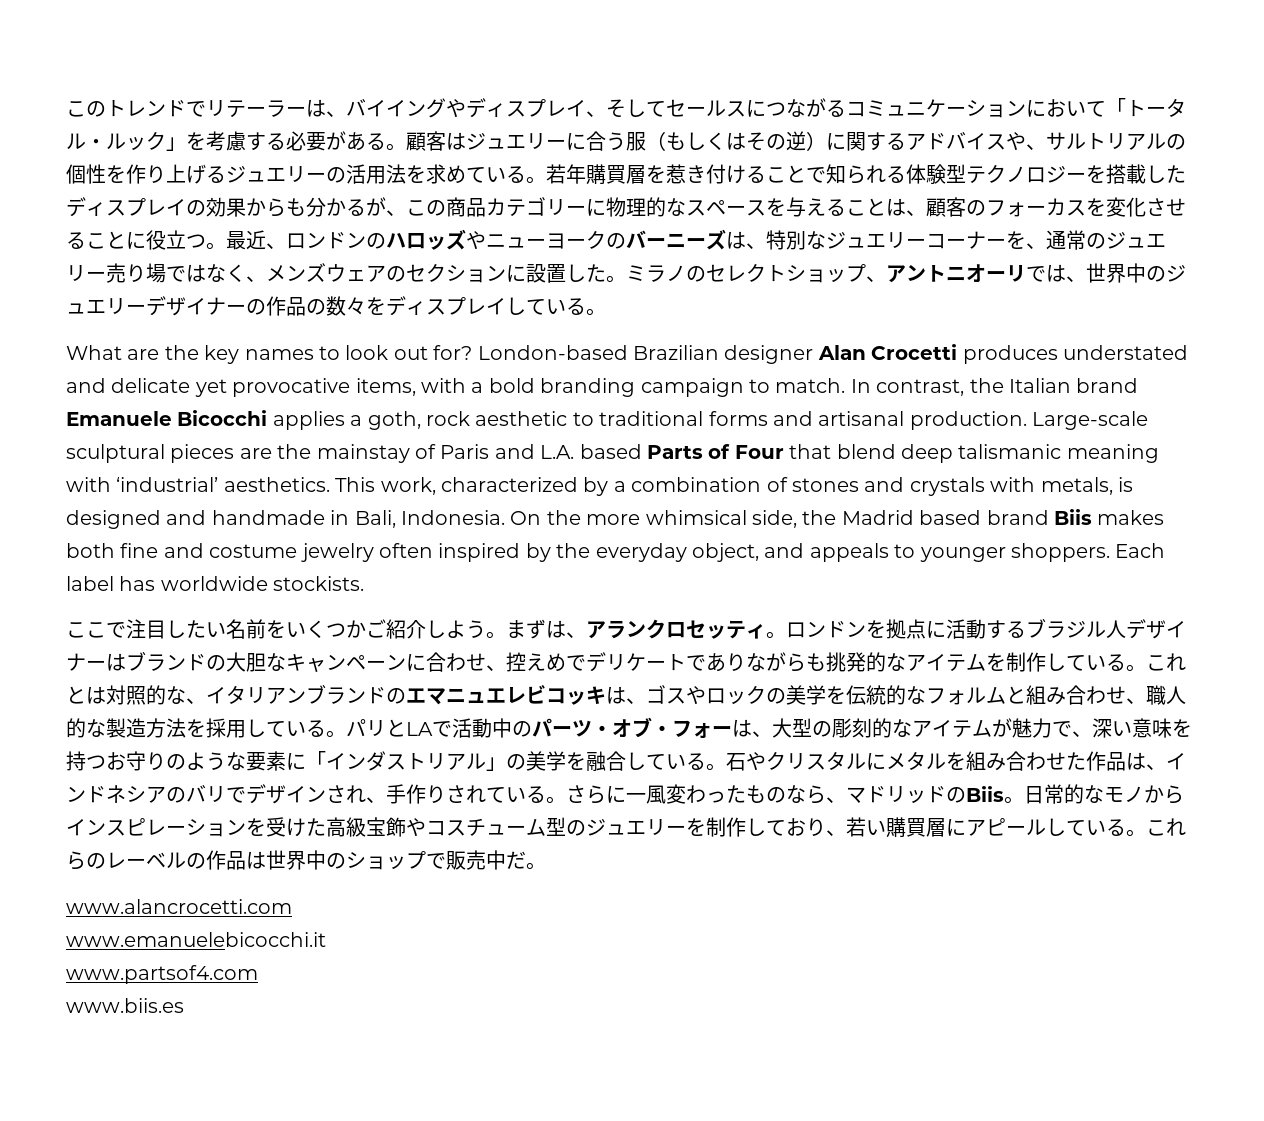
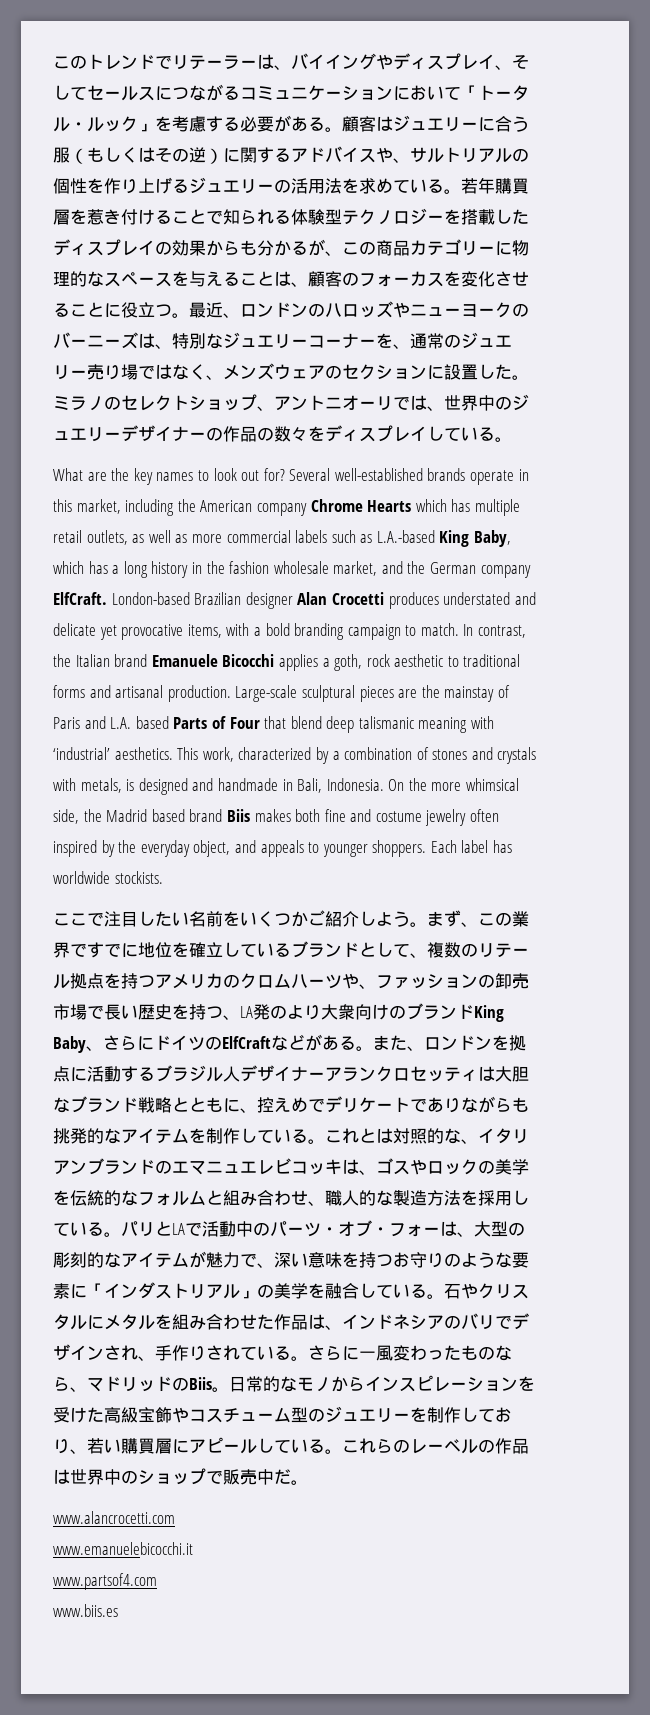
(473, 352) none -> [289,468,529,485] [53,499,520,516] [53,530,512,547] [53,561,531,578] [53,592,107,605] Several well-established brands operate in this market, including the American company Chrome Hearts which has multiple retail outlets, as well as more commercial labels such as L.A.-based King Baby, which has a long history in the fashion wholesale market, and the German company ElfCraft.
[546,619,786,639] は、アランクロセッティ。 -> [461,911,529,927] [53,941,529,958] [53,973,529,989] [53,1003,504,1022] [53,1034,424,1053] 、この業界ですでに地位を確立しているブランドとして、複数のリテール拠点を持つアメリカのクロムハーツや、ファッションの卸売市場で長い歴史を持つ、LA発のより大衆向けのブランドKing Baby、さらにドイツのElfCraftなどがある。また、
[106,651,486,672] はブランドの大胆なキャンペーンに合わせ -> [325,1066,529,1082] [53,1096,240,1113] アランクロセッティは大胆なブランド戦略とともに

